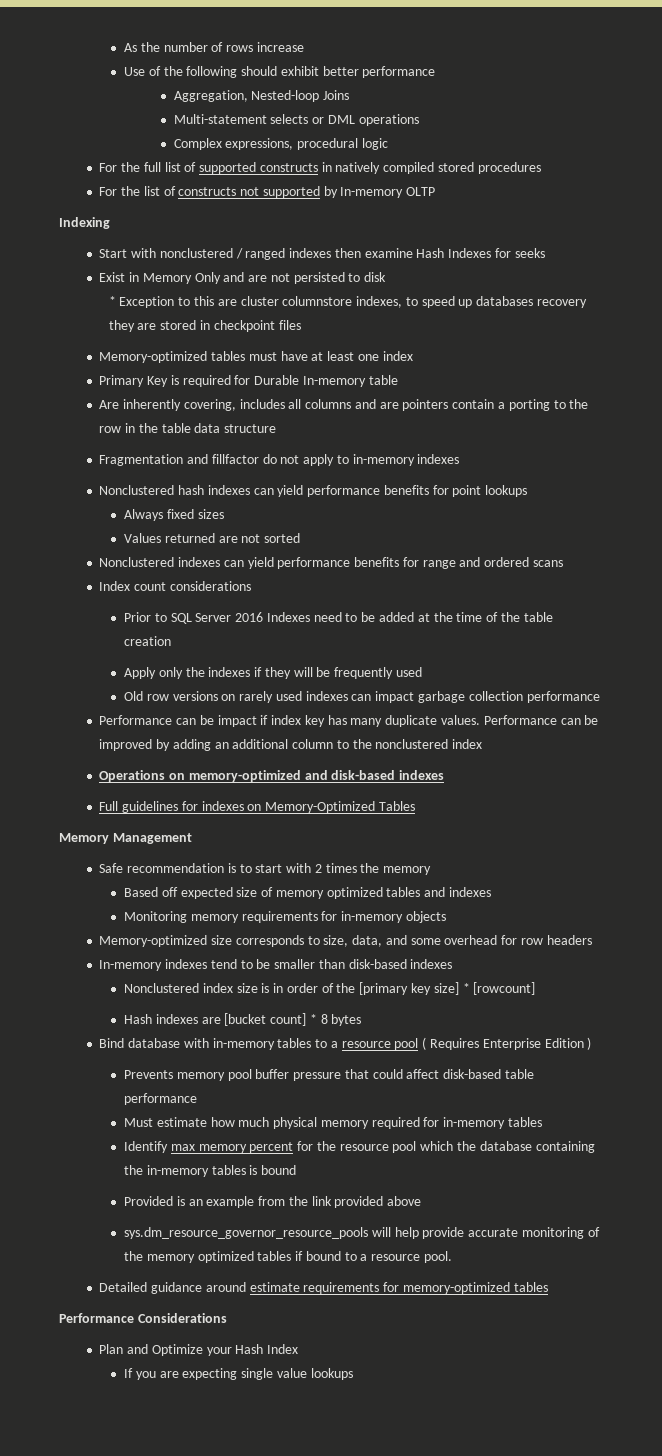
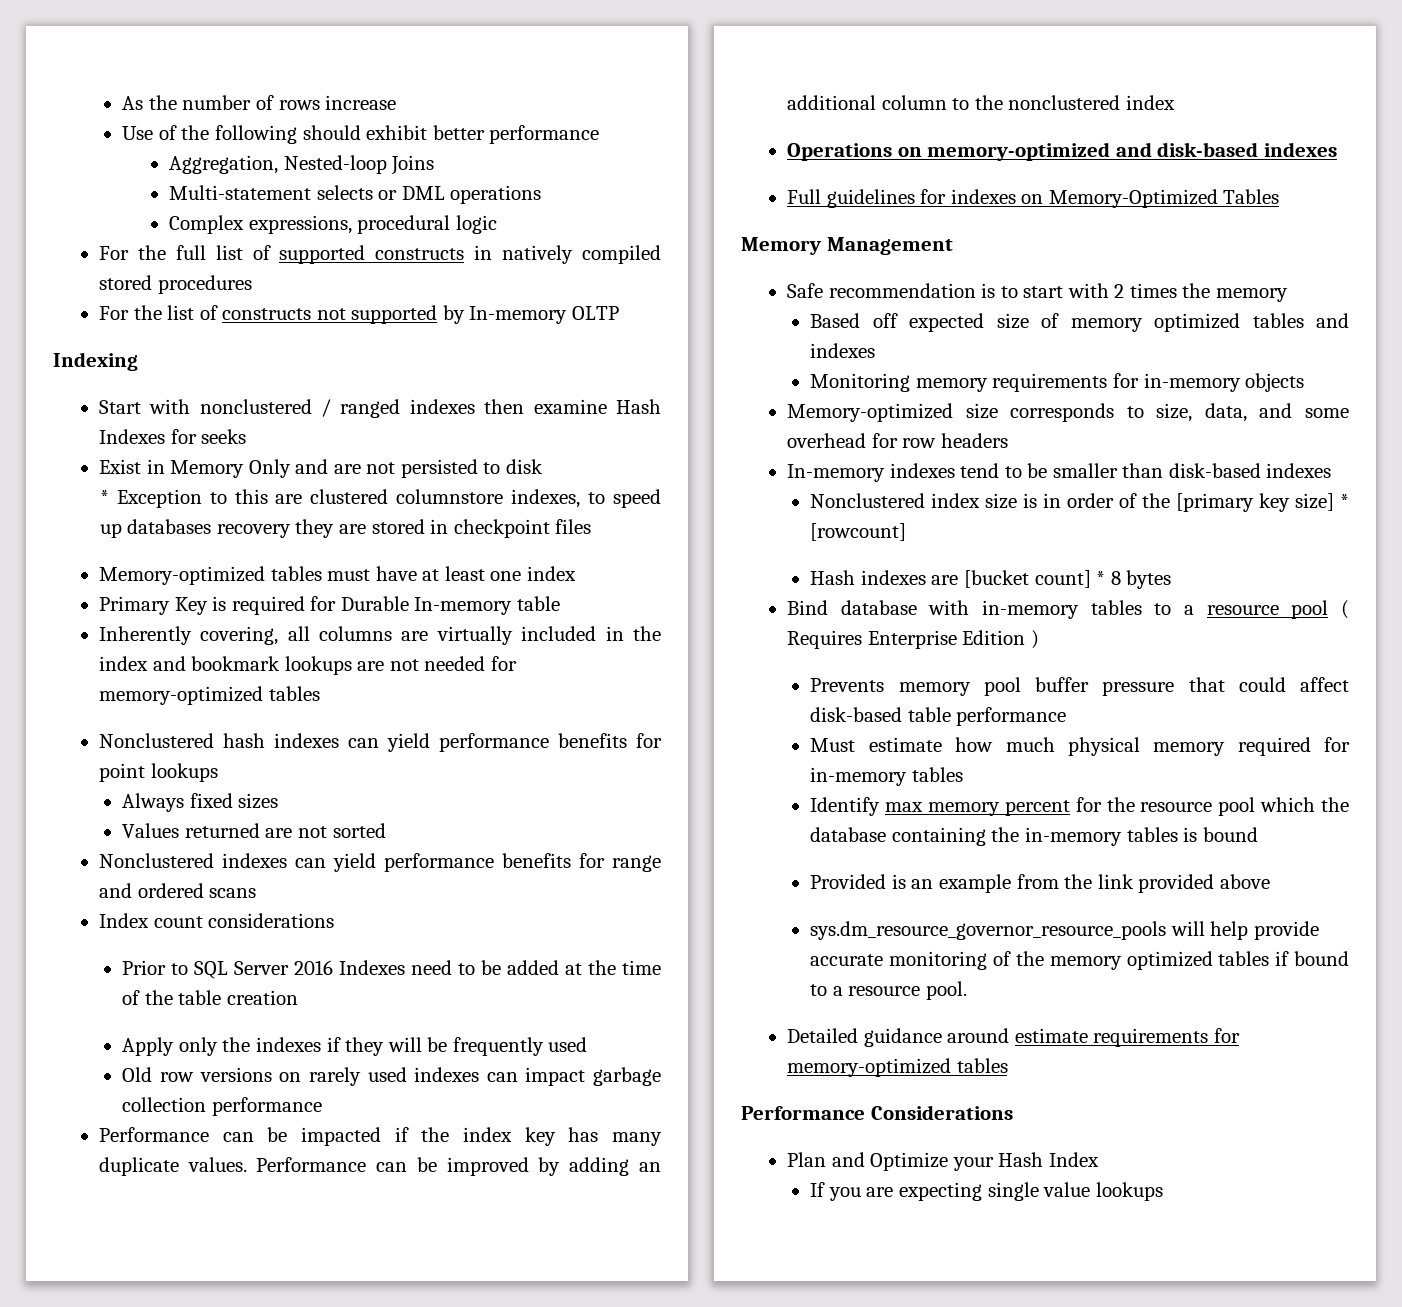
[240,296,279,306] cluster -> [310,489,389,504] clustered
[99,399,589,411] [99,423,277,433] [99,454,460,466] Are inherently covering, includes all columns and are pointers contain a porting to the row in the table data structure // Fragmentation and fillfactor do not apply to in-memory indexes -> [98,626,661,645] [98,656,517,675] [98,686,320,705] Inherently covering, all columns are virtually included in the index and bookmark lookups are not needed for memory-optimized tables
[217,715,269,727] impact if -> [300,1127,450,1146] impacted if the

